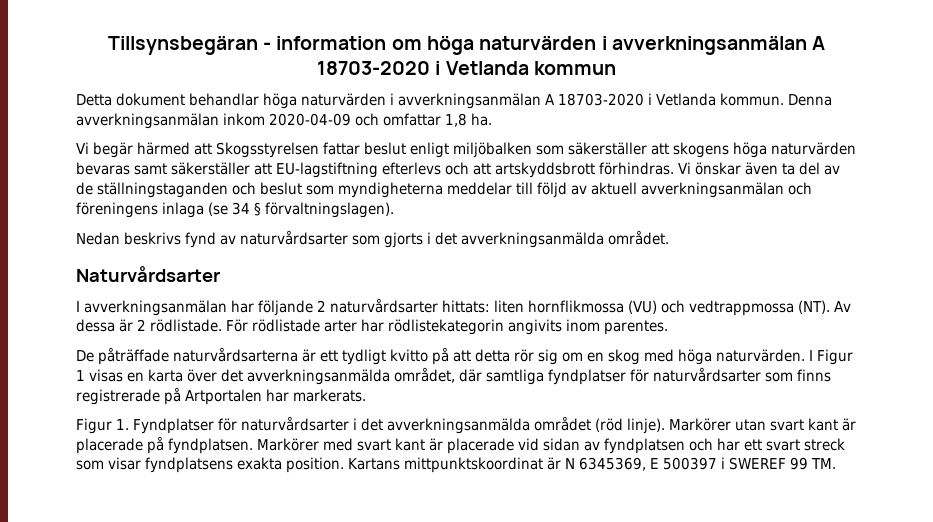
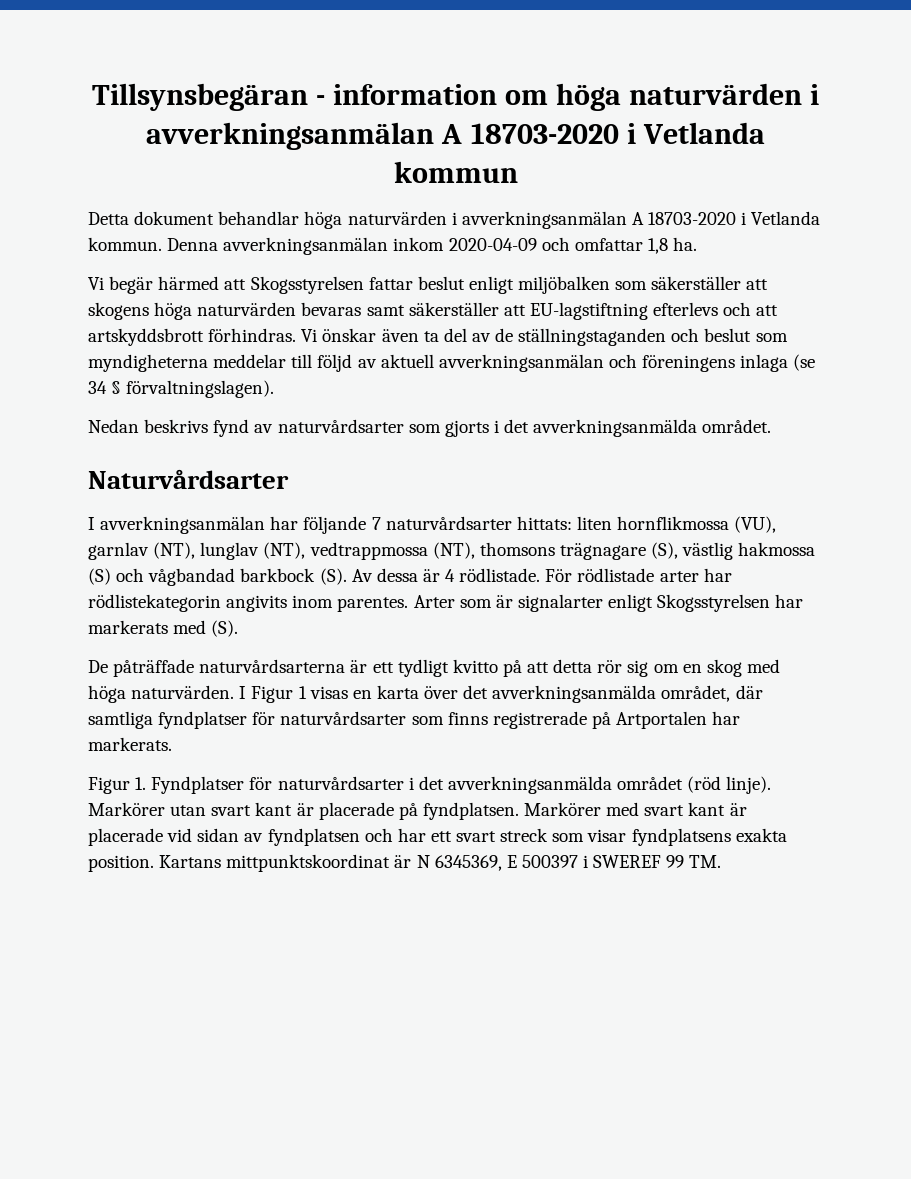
[317,300,326,312] 2 -> [371,517,381,530] 7
[628,300,830,316] (VU) och vedtrappmossa (NT). -> [734,516,777,533] [88,542,816,560] [88,568,347,586] (VU), garnlav (NT), lunglav (NT), vedtrappmossa (NT), thomsons trägnagare (S), västlig hakmossa (S) och vågbandad barkbock (S).
[137,319,146,331] 2 -> [445,569,456,582] 4
(668, 327) none -> [413,594,804,612] [88,620,239,637] Arter som är signalarter enligt Skogsstyrelsen har markerats med (S).

